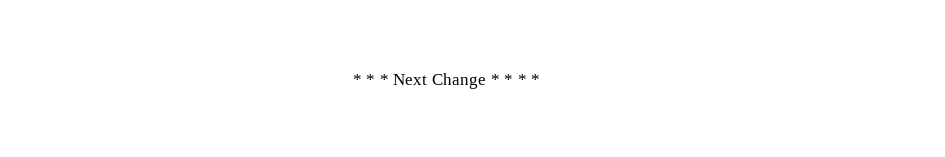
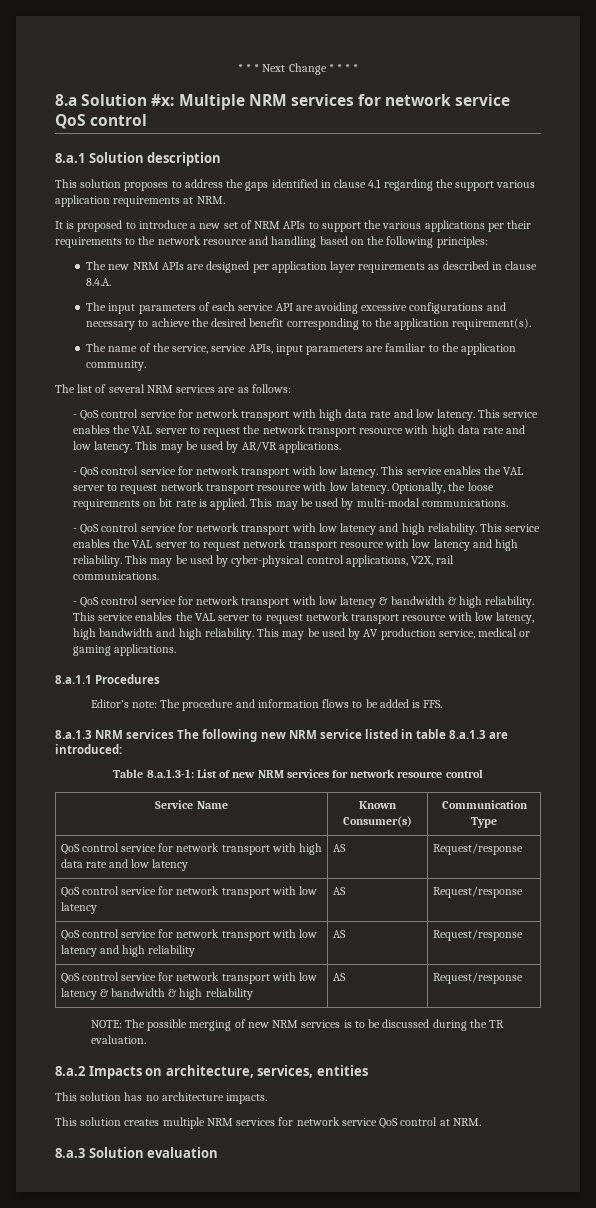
(541, 79) none -> [55,94,511,110] [55,114,148,129] [55,152,222,166] [55,179,536,191] [55,195,225,207] [55,220,532,232] [55,236,488,248] [86,261,538,273] [86,278,112,286] [86,302,506,314] [86,318,532,330] [86,343,517,355] [86,360,147,371] [55,384,291,393] [72,409,539,421] [72,425,526,437] [72,441,341,453] [72,466,524,478] [72,482,494,494] [72,498,508,510] [72,523,541,535] [72,539,519,551] [72,555,455,567] [72,572,159,580] [72,596,535,608] [72,612,535,624] [72,628,531,640] [72,644,177,656] [55,674,161,684] [90,699,443,711] [55,729,509,742] [55,744,122,754] [113,769,483,778] [155,800,228,809] [359,801,397,809] [343,816,412,827] [441,800,528,809] [471,817,497,828] [60,843,323,855] [60,859,189,871] [332,844,346,852] [432,843,523,855] [60,886,318,898] [60,902,97,914] [332,887,346,895] [432,886,523,898] [60,929,318,941] [60,945,196,957] [332,930,346,938] [432,929,523,941] [60,972,318,984] [60,988,253,1000] [332,973,346,981] [432,972,523,984] [90,1019,505,1031] [90,1035,146,1044] [55,1065,368,1079] [55,1092,268,1104] [55,1117,481,1129] [55,1147,219,1158] // 8.a Solution #x: Multiple NRM services for network service QoS control // 8.a.1 Solution description // This solution proposes to address the gaps identified in clause 4.1 regarding the support various application requirements at NRM. // It is proposed to introduce a new set of NRM APIs to support the various applications per their requirements to the network resource and handling based on the following principles: // The new NRM APIs are designed per application layer requirements as described in clause 8.4.A. // The input parameters of each service API are avoiding excessive configurations and necessary to achieve the desired benefit corresponding to the application requirement(s). // The name of the service, service APIs, input parameters are familiar to the application community. // The list of several NRM services are as follows: // - QoS control service for network transport with high data rate and low latency. This service enables the VAL server to request the network transport resource with high data rate and low latency. This may be used by AR/VR applications. // - QoS control service for network transport with low latency. This service enables the VAL server to request network transport resource with low latency. Optionally, the loose requirements on bit rate is applied. This may be used by multi-modal communications. // - QoS control service for network transport with low latency and high reliability. This service enables the VAL server to request network transport resource with low latency and high reliability. This may be used by cyber-physical control applications, V2X, rail communications. // - QoS control service for network transport with low latency & bandwidth & high reliability. This service enables the VAL server to request network transport resource with low latency, high bandwidth and high reliability. This may be used by AV production service, medical or gaming applications. // 8.a.1.1 Procedures // Editor’s note: The procedure and information flows to be added is FFS. // 8.a.1.3 NRM services The following new NRM service listed in table 8.a.1.3 are introduced: // Table 8.a.1.3-1: List of new NRM services for network resource control // Service Name | Known Consumer(s) | Communication Type // QoS control service for network transport with high data rate and low latency | AS | Request/response // QoS control service for network transport with low latency | AS | Request/response // QoS control service for network transport with low latency and high reliability | AS | Request/response // QoS control service for network transport with low latency & bandwidth & high reliability | AS | Request/response // NOTE: The possible merging of new NRM services is to be discussed during the TR evaluation. // 8.a.2 Impacts on architecture, services, entities // This solution has no architecture impacts. // This solution creates multiple NRM services for network service QoS control at NRM. // 8.a.3 Solution evaluation

